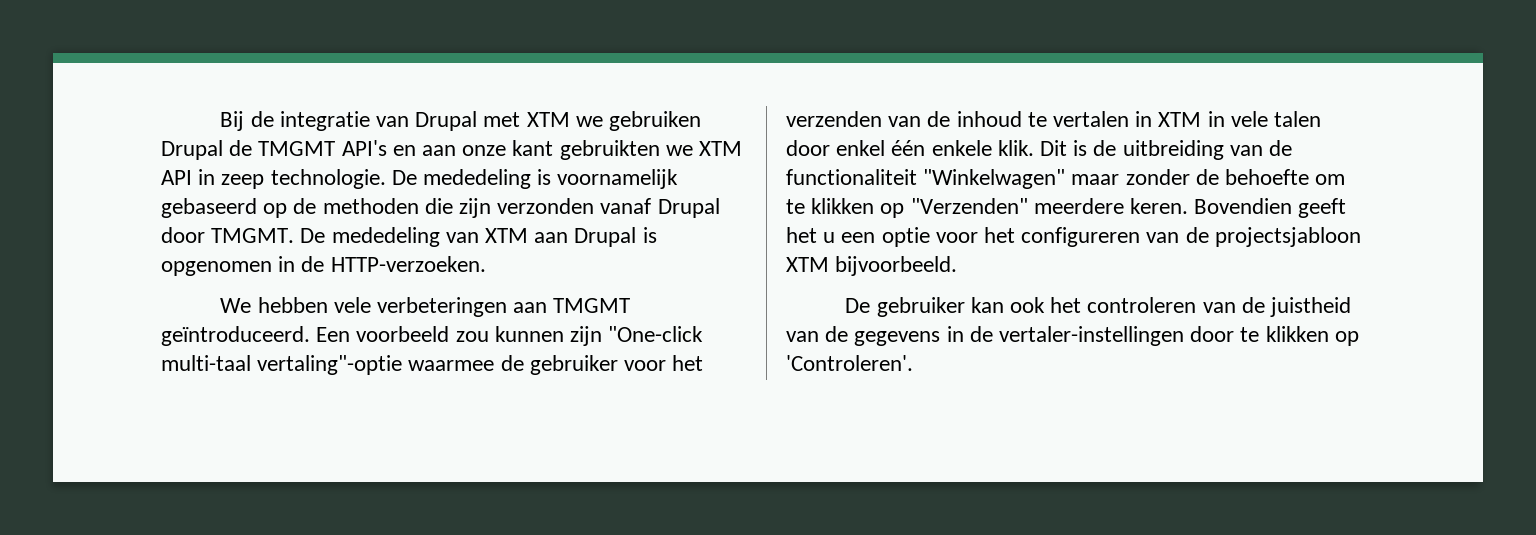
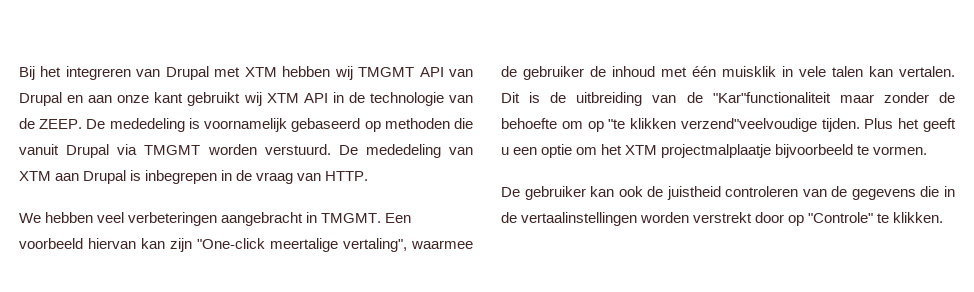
[250,111,370,131] de integratie -> [40,66,131,80] het integreren
[575,111,702,131] [161,140,387,160] we gebruiken Drupal de TMGMT API's -> [282,66,473,80] [19,92,62,106] hebben wij TMGMT API van Drupal
[559,140,693,160] gebruikten we -> [187,92,262,106] gebruikt wij
[221,169,386,189] zeep technologie. -> [348,92,473,106] [19,118,83,129] de technologie van de ZEEP.
[293,198,317,214] de -> (381, 126) none
[459,198,720,218] [161,227,295,243] zijn verzonden vanaf Drupal door TMGMT. -> [19,144,331,158] vanuit Drupal via TMGMT worden verstuurd.
[161,256,486,276] opgenomen in de HTTP-verzoeken. -> [145,170,369,184] inbegrepen in de vraag van HTTP.
[333,297,631,317] [161,326,704,346] [161,355,704,375] [786,111,1322,127] [786,140,1034,156] vele verbeteringen aan TMGMT geïntroduceerd. Een voorbeeld zou kunnen zijn "One-click multi-taal vertaling"-optie waarmee de gebruiker voor het verzenden van de inhoud te vertalen in XTM in vele talen door enkel één enkele klik. -> [97,212,412,226] [19,238,473,252] [501,66,955,80] veel verbeteringen aangebracht in TMGMT. Een voorbeeld hiervan kan zijn "One-click meertalige vertaling", waarmee de gebruiker de inhoud met één muisklik in vele talen kan vertalen.
[786,169,1066,189] functionaliteit "Winkelwagen" -> [712,92,831,103] "Kar"functionaliteit
[786,198,1347,218] [786,227,1361,247] [786,256,958,276] te klikken op "Verzenden" meerdere keren. Bovendien geeft het u een optie voor het configureren van de projectsjabloon XTM bijvoorbeeld. -> [587,118,956,132] [501,144,928,158] op "te klikken verzend"veelvoudige tijden. Plus het geeft u een optie om het XTM projectmalplaatje bijvoorbeeld te vormen.
[1050,297,1082,313] het -> [647,186,721,200] de juistheid
[1270,297,1352,317] [786,326,1359,346] [786,355,913,371] juistheid van de gegevens in de vertaler-instellingen door te klikken op 'Controleren'. -> [851,186,955,200] [501,212,944,226] gegevens die in de vertaalinstellingen worden verstrekt door op "Controle" te klikken.

